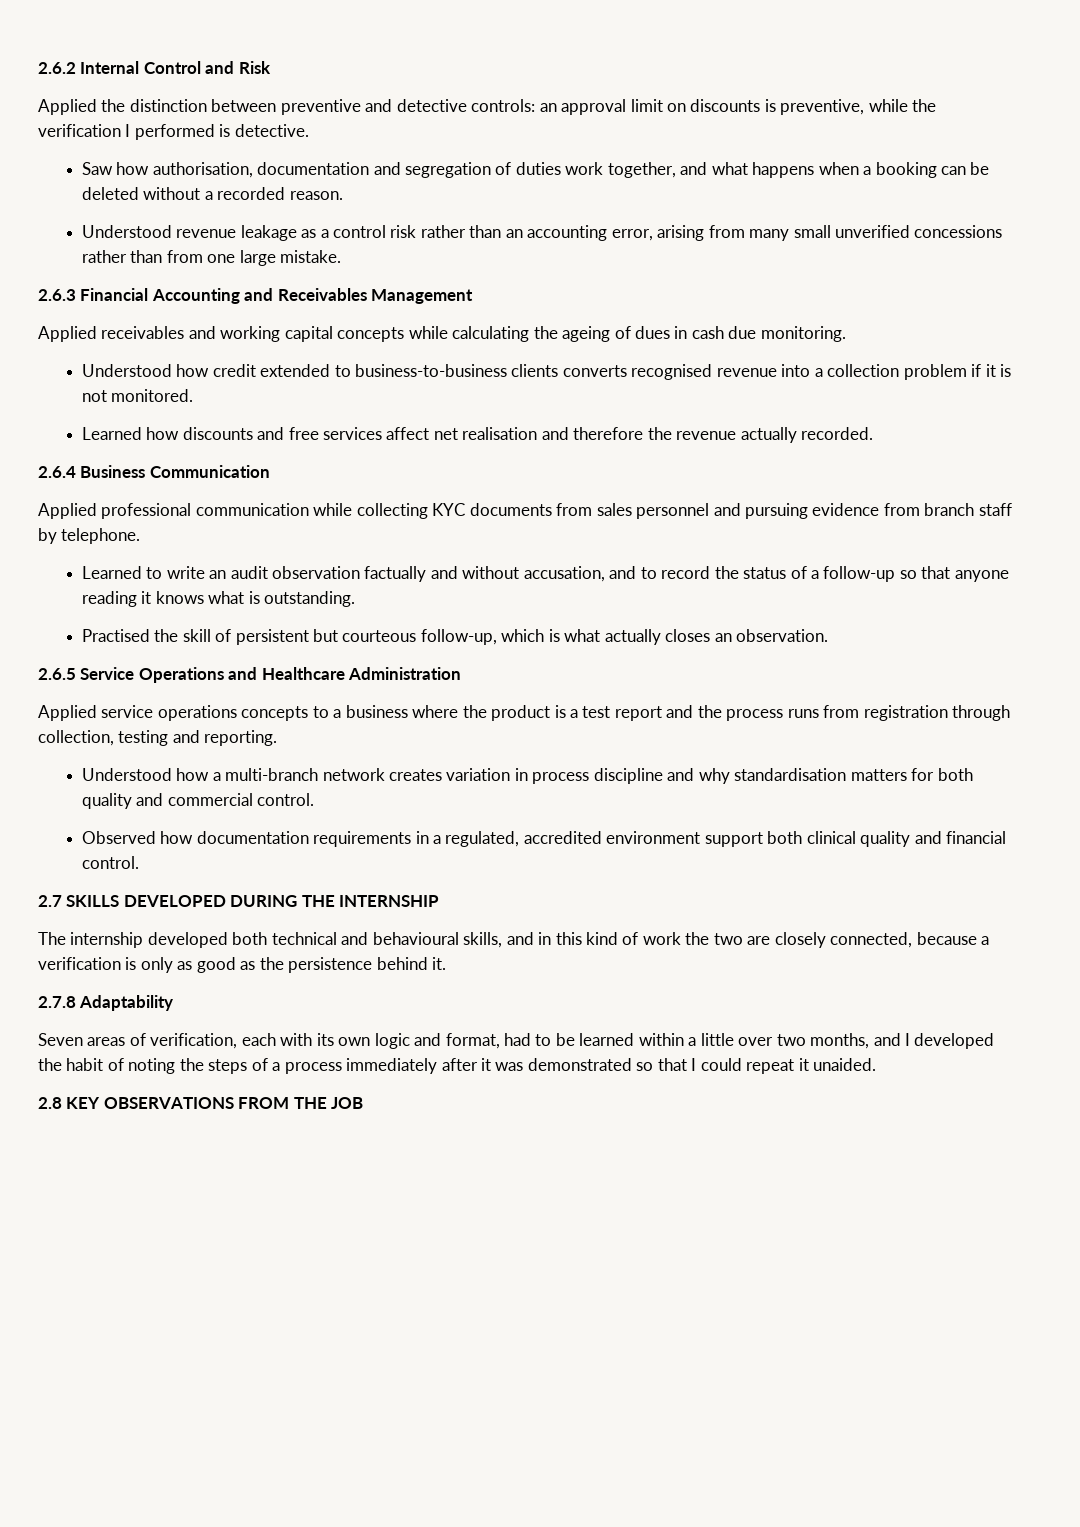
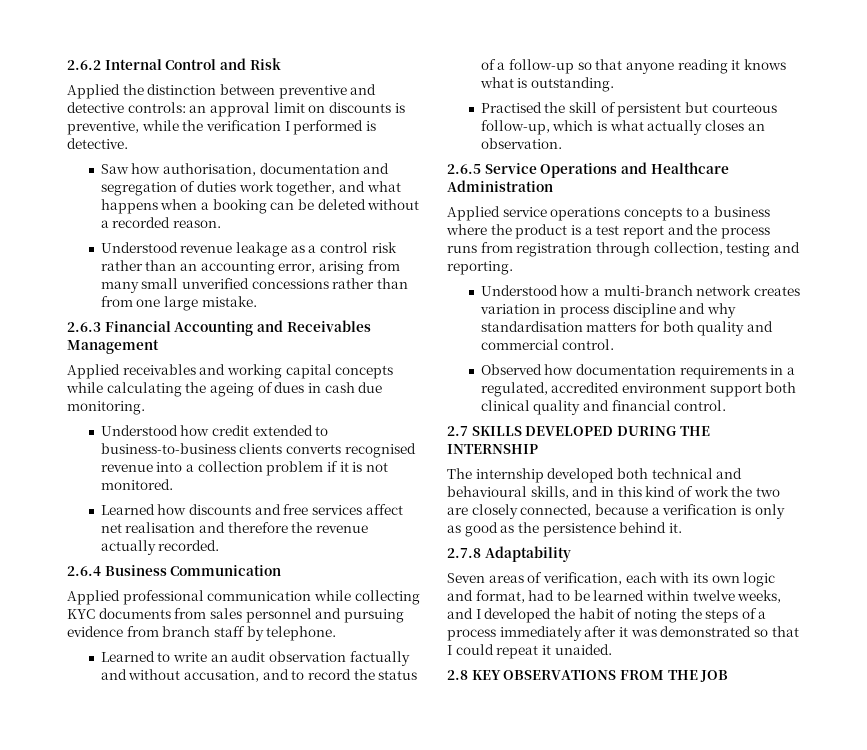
[688,1033,870,1049] a little over two months, -> [692,590,782,603] twelve weeks,

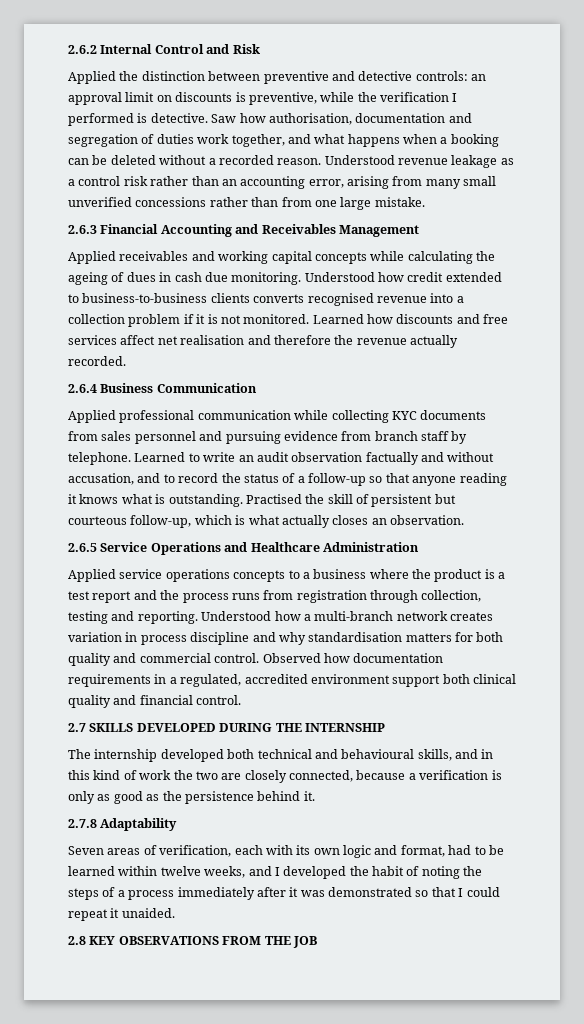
(128, 143) // -> (208, 118) none
(222, 224) // -> (322, 161) none
(145, 408) // -> (302, 278) none
(173, 484) // -> (310, 319) none
(337, 633) // -> (131, 458) none
(615, 84) // -> (243, 500) none
(513, 268) // -> (198, 617) none
(615, 344) // -> (260, 658) none

